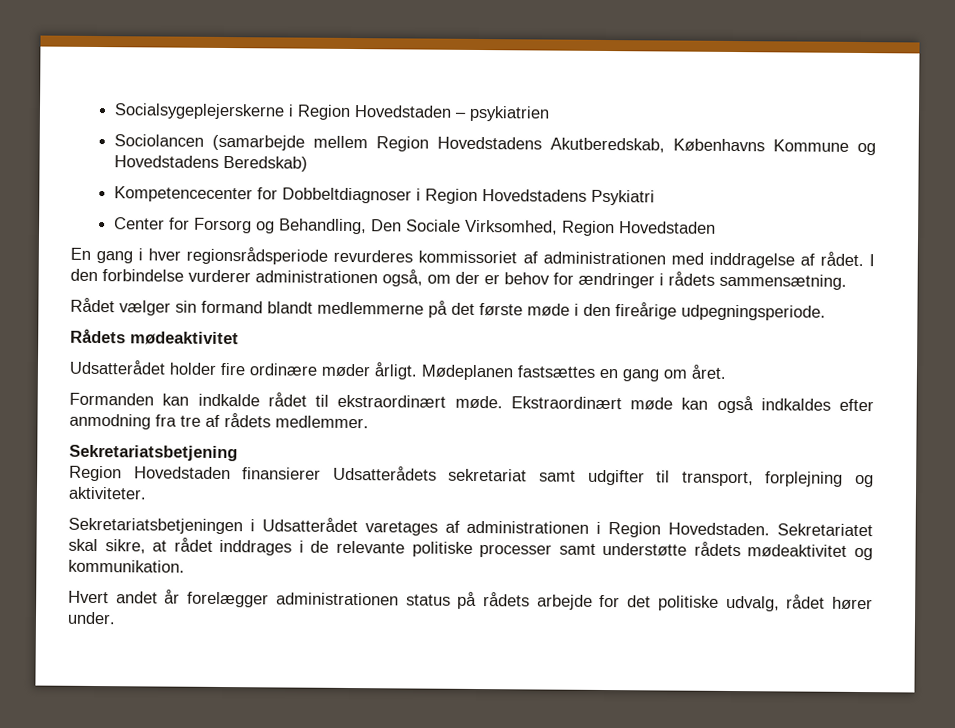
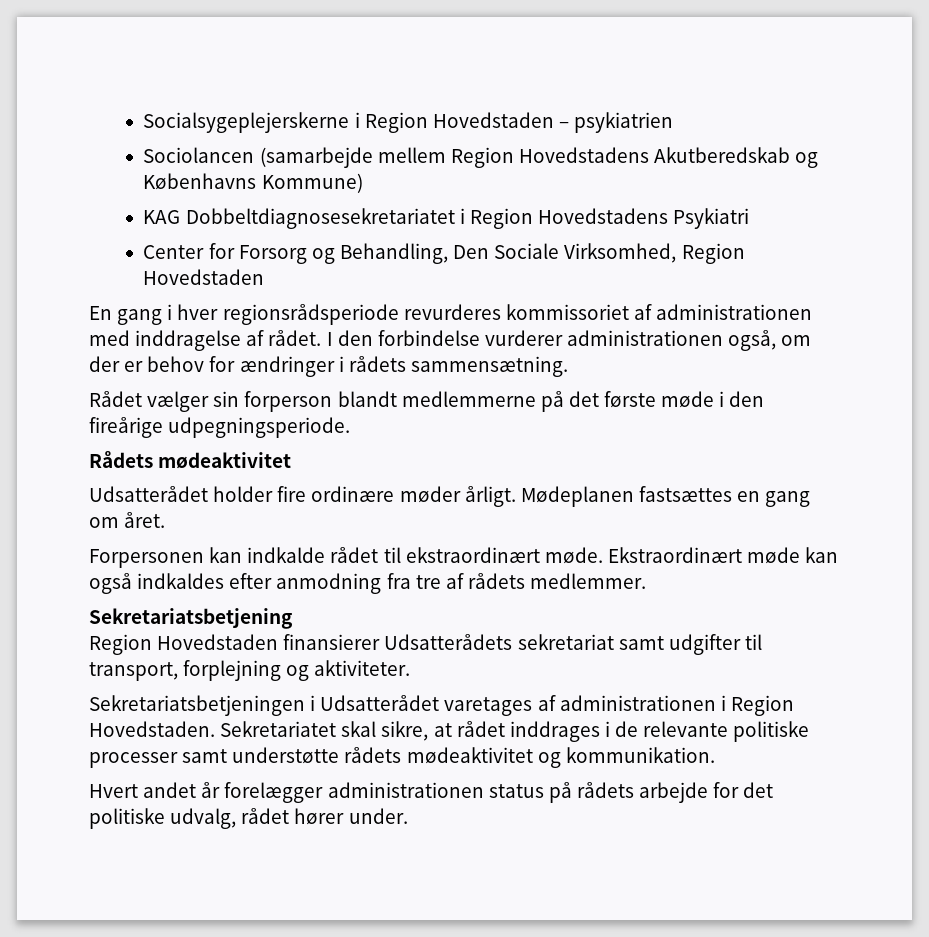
[549,137,876,156] [113,155,308,172] [113,186,412,204] Akutberedskab, Københavns Kommune og Hovedstadens Beredskab) // Kompetencecenter for Dobbeltdiagnoser -> [654,147,819,168] [143,173,363,193] [143,208,455,229] Akutberedskab og Københavns Kommune) // KAG Dobbeltdiagnosesekretariatet
[201,300,263,314] formand -> [244,391,333,412] forperson
[69,392,154,406] Formanden -> [89,549,204,568] Forpersonen

